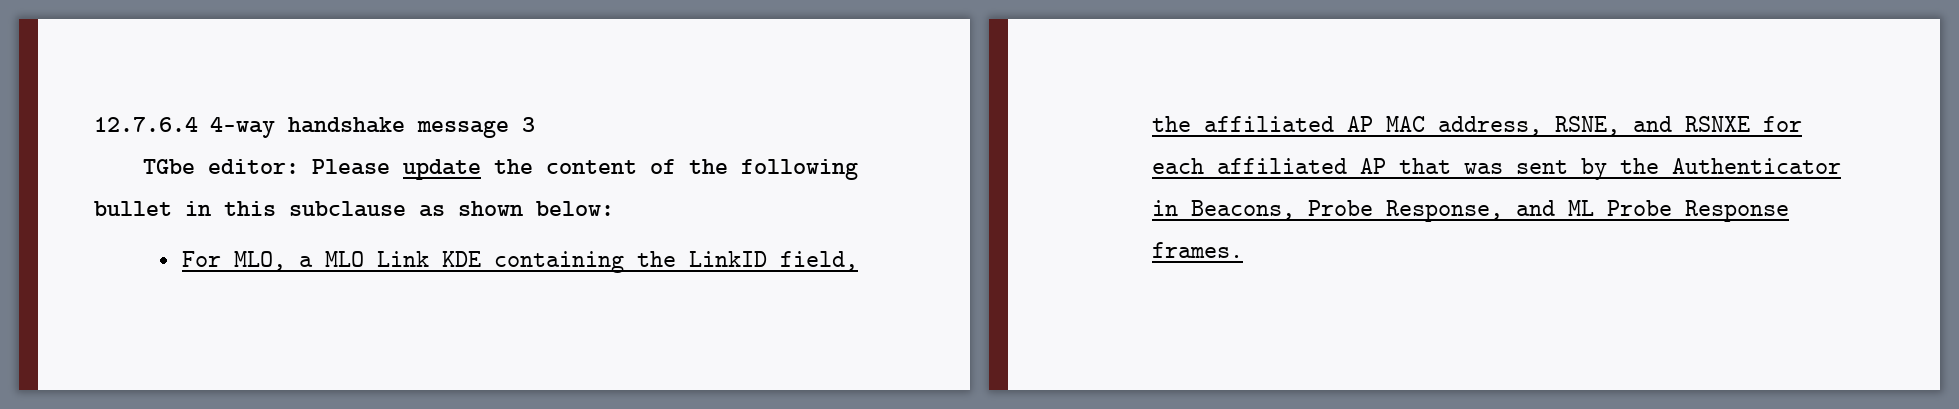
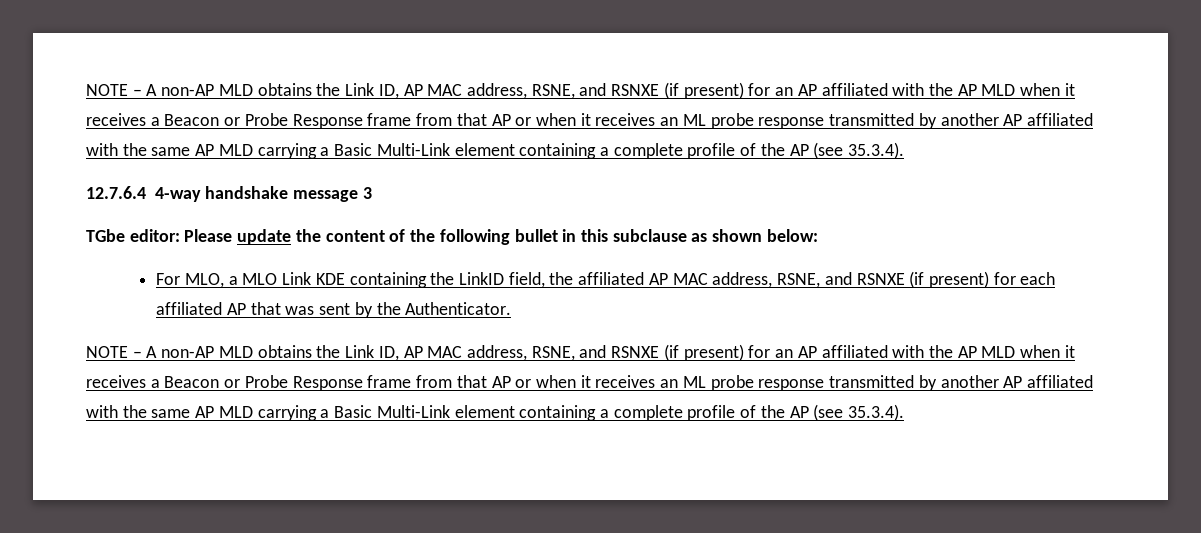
(94, 124) none -> [86,82,1075,99] [86,113,1093,129] [86,142,905,159] NOTE – A non-AP MLD obtains the Link ID, AP MAC address, RSNE, and RSNXE (if present) for an AP affiliated with the AP MLD when it receives a Beacon or Probe Response frame from that AP or when it receives an ML probe response transmitted by another AP affiliated with the same AP MLD carrying a Basic Multi-Link element containing a complete profile of the AP (see 35.3.4). //
(1750, 124) none -> [909,271,989,288] (if present)
[1671,158,1841,174] [1151,200,1789,222] [1151,242,1243,258] Authenticator in Beacons, Probe Response, and ML Probe Response frames. -> [405,302,512,315] [86,344,1075,361] [86,375,1093,391] [86,404,905,421] Authenticator. // NOTE – A non-AP MLD obtains the Link ID, AP MAC address, RSNE, and RSNXE (if present) for an AP affiliated with the AP MLD when it receives a Beacon or Probe Response frame from that AP or when it receives an ML probe response transmitted by another AP affiliated with the same AP MLD carrying a Basic Multi-Link element containing a complete profile of the AP (see 35.3.4).

